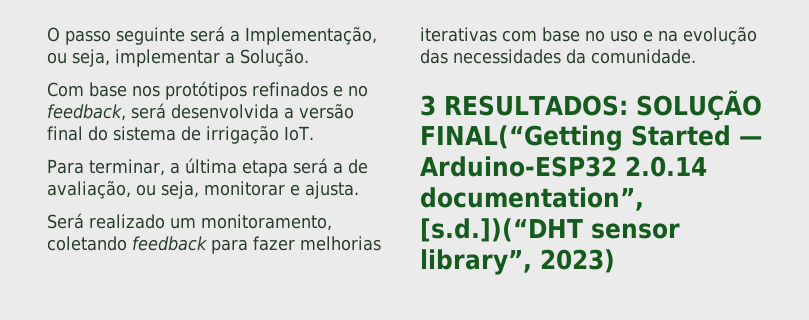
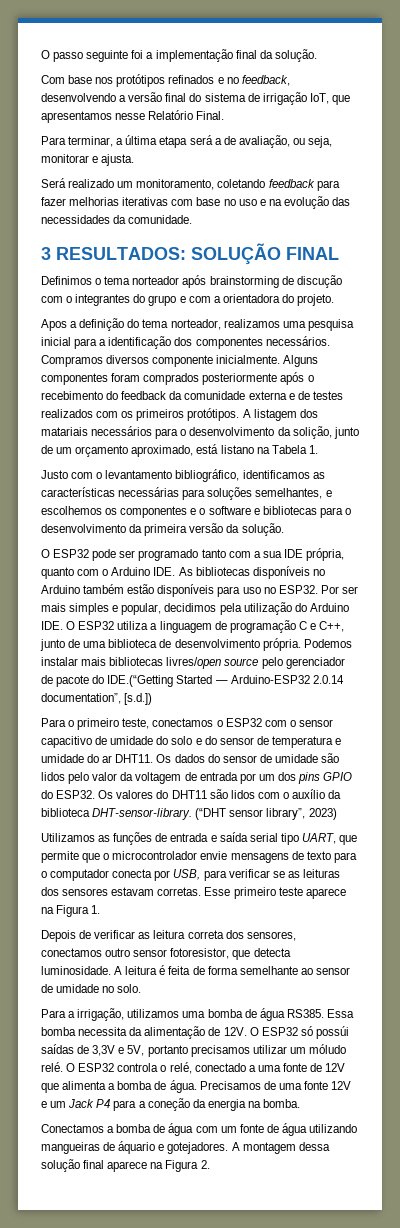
[190,26,377,45] [47,49,309,67] será a Implementação, ou seja, implementar a Solução. -> [131,49,317,62] foi a implementação final da solução.
[131,103,279,119] será desenvolvida -> [41,93,116,102] desenvolvendo
[284,126,314,141] IoT. -> [309,93,350,105] [41,110,225,123] IoT, que apresentamos nesse Relatório Final.
[420,125,623,151] FINAL(“Getting -> [286,247,339,260] [41,275,342,288] [41,294,335,306] [41,318,354,331] [41,336,330,349] [41,355,319,367] [41,372,314,385] [41,391,343,400] [41,408,318,421] [41,426,359,439] [41,444,318,457] [41,469,325,482] [41,487,332,500] [41,506,351,518] [41,523,284,536] [41,548,345,561] [41,566,325,579] [41,584,358,597] [41,602,349,615] [41,620,345,633] [40,638,352,651] [41,657,345,669] [41,675,174,687] FINAL // Definimos o tema norteador após brainstorming de discução com o integrantes do grupo e com a orientadora do projeto. // Apos a definição do tema norteador, realizamos uma pesquisa inicial para a identificação dos componentes necessários. Compramos diversos componente inicialmente. Alguns componentes foram comprados posteriormente após o recebimento do feedback da comunidade externa e de testes realizados com os primeiros protótipos. A listagem dos matariais necessários para o desenvolvimento da solição, junto de um orçamento aproximado, está listano na Tabela 1. // Justo com o levantamento bibliográfico, identificamos as características necessárias para soluções semelhantes, e escolhemos os componentes e o software e bibliotecas para o desenvolvimento da primeira versão da solução. // O ESP32 pode ser programado tanto com a sua IDE própria, quanto com o Arduino IDE. As bibliotecas disponíveis no Arduino também estão disponíveis para uso no ESP32. Por ser mais simples e popular, decidimos pela utilização do Arduino IDE. O ESP32 utiliza a linguagem de programação C e C++, junto de uma biblioteca de desenvolvimento própria. Podemos instalar mais bibliotecas livres/open source pelo gerenciador de pacote do IDE.(“Getting
[420,218,680,242] [420,249,615,275] [s.d.])(“DHT sensor library”, 2023) -> [124,693,153,705] [41,718,333,730] [41,736,342,748] [41,753,340,763] [41,772,353,784] [41,789,342,799] [41,808,337,820] [41,832,358,845] [41,851,357,863] [41,869,340,881] [41,887,346,899] [41,905,101,917] [41,930,296,942] [41,948,291,960] [41,965,350,975] [41,984,142,993] [41,1008,354,1021] [41,1026,349,1039] [41,1044,346,1057] [41,1062,346,1074] [41,1080,352,1093] [41,1098,301,1111] [41,1123,358,1136] [41,1141,330,1154] [41,1159,210,1172] [s.d.]) // Para o primeiro teste, conectamos o ESP32 com o sensor capacitivo de umidade do solo e do sensor de temperatura e umidade do ar DHT11. Os dados do sensor de umidade são lidos pelo valor da voltagem de entrada por um dos pins GPIO do ESP32. Os valores do DHT11 são lidos com o auxílio da biblioteca DHT-sensor-library. (“DHT sensor library”, 2023) // Utilizamos as funções de entrada e saída serial tipo UART, que permite que o microcontrolador envie mensagens de texto para o computador conecta por USB, para verificar se as leituras dos sensores estavam corretas. Esse primeiro teste aparece na Figura 1. // Depois de verificar as leitura correta dos sensores, conectamos outro sensor fotoresistor, que detecta luminosidade. A leitura é feita de forma semelhante ao sensor de umidade no solo. // Para a irrigação, utilizamos uma bomba de água RS385. Essa bomba necessita da alimentação de 12V. O ESP32 só possúi saídas de 3,3V e 5V, portanto precisamos utilizar um móludo relé. O ESP32 controla o relé, conectado a uma fonte de 12V que alimenta a bomba de água. Precisamos de uma fonte 12V e um Jack P4 para a coneção da energia na bomba. // Conectamos a bomba de água com um fonte de água utilizando mangueiras de áquario e gotejadores. A montagem dessa solução final aparece na Figura 2.

